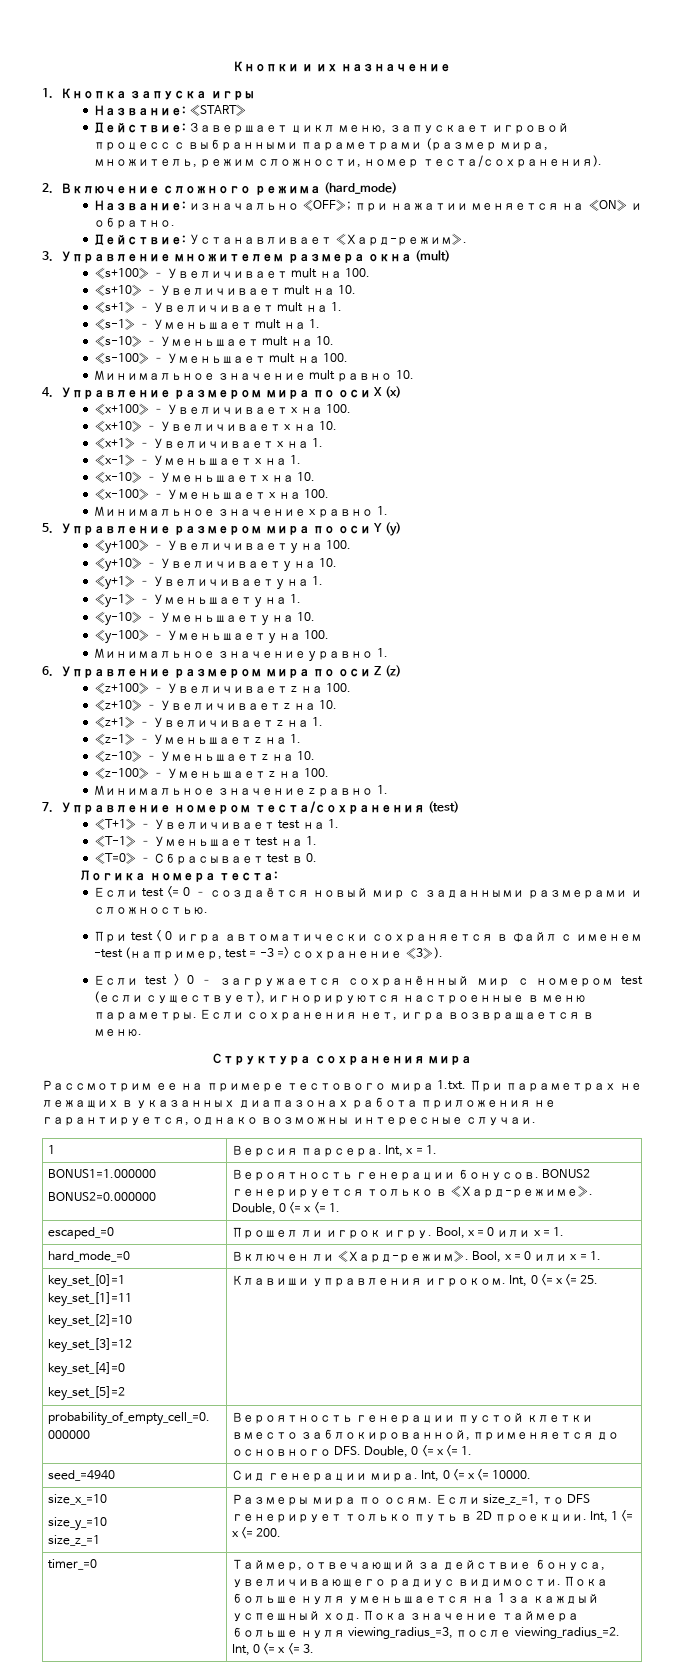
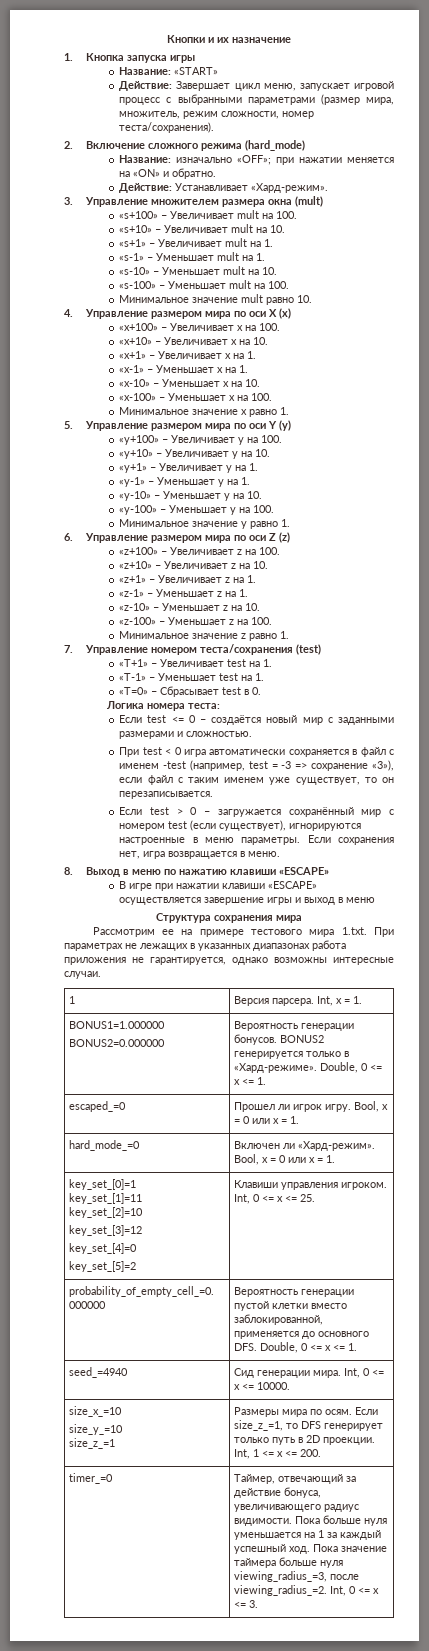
[405,947,444,960] «3»). -> [371,760,394,771] [119,775,394,785] [119,791,214,799] «3»), если файл с таким именем уже существует, то он перезаписывается.
(142, 1032) none -> [64,867,329,877] [119,881,318,891] [119,897,376,905] // 8. Выход в меню по нажатию клавиши «ESCAPE» // В игре при нажатии клавиши «ESCAPE» осуществляется завершение игры и выход в меню

